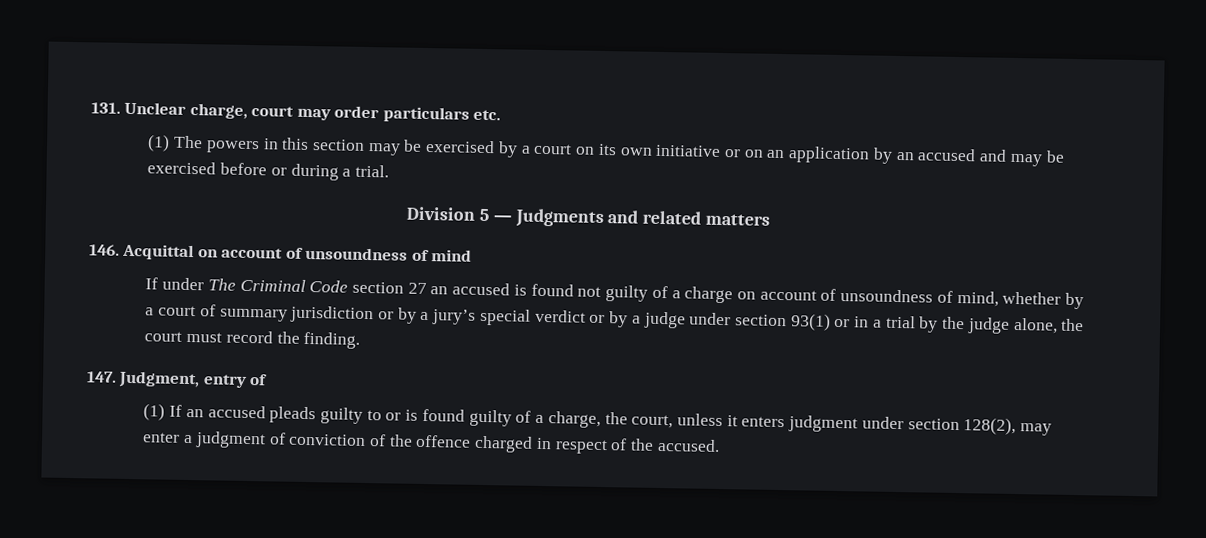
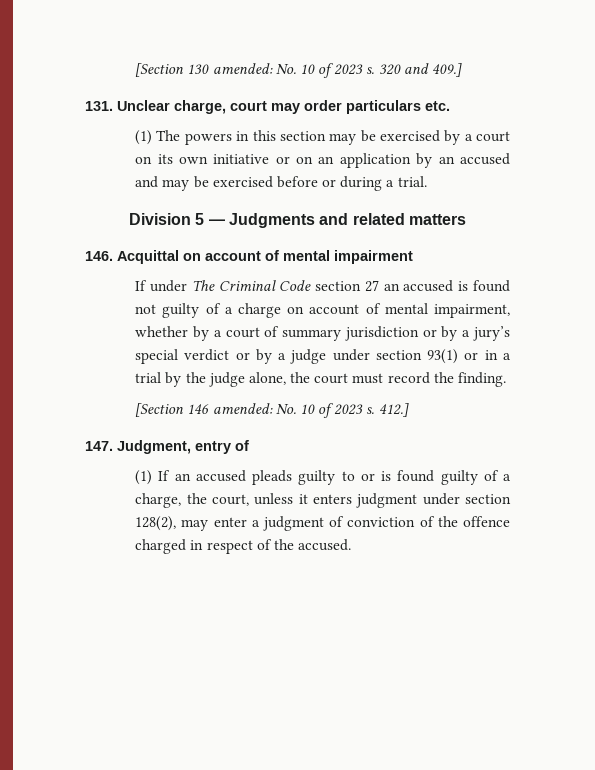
(91, 108) none -> [135,63,462,78] [Section 130 amended: No. 10 of 2023 s. 320 and 409.] //
[305,246,473,262] unsoundness of mind -> [283,250,413,264] mental impairment
[840,289,999,307] unsoundness of mind, -> [384,303,510,318] mental impairment,
(361, 340) none -> [135,403,409,418] // [Section 146 amended: No. 10 of 2023 s. 412.]

